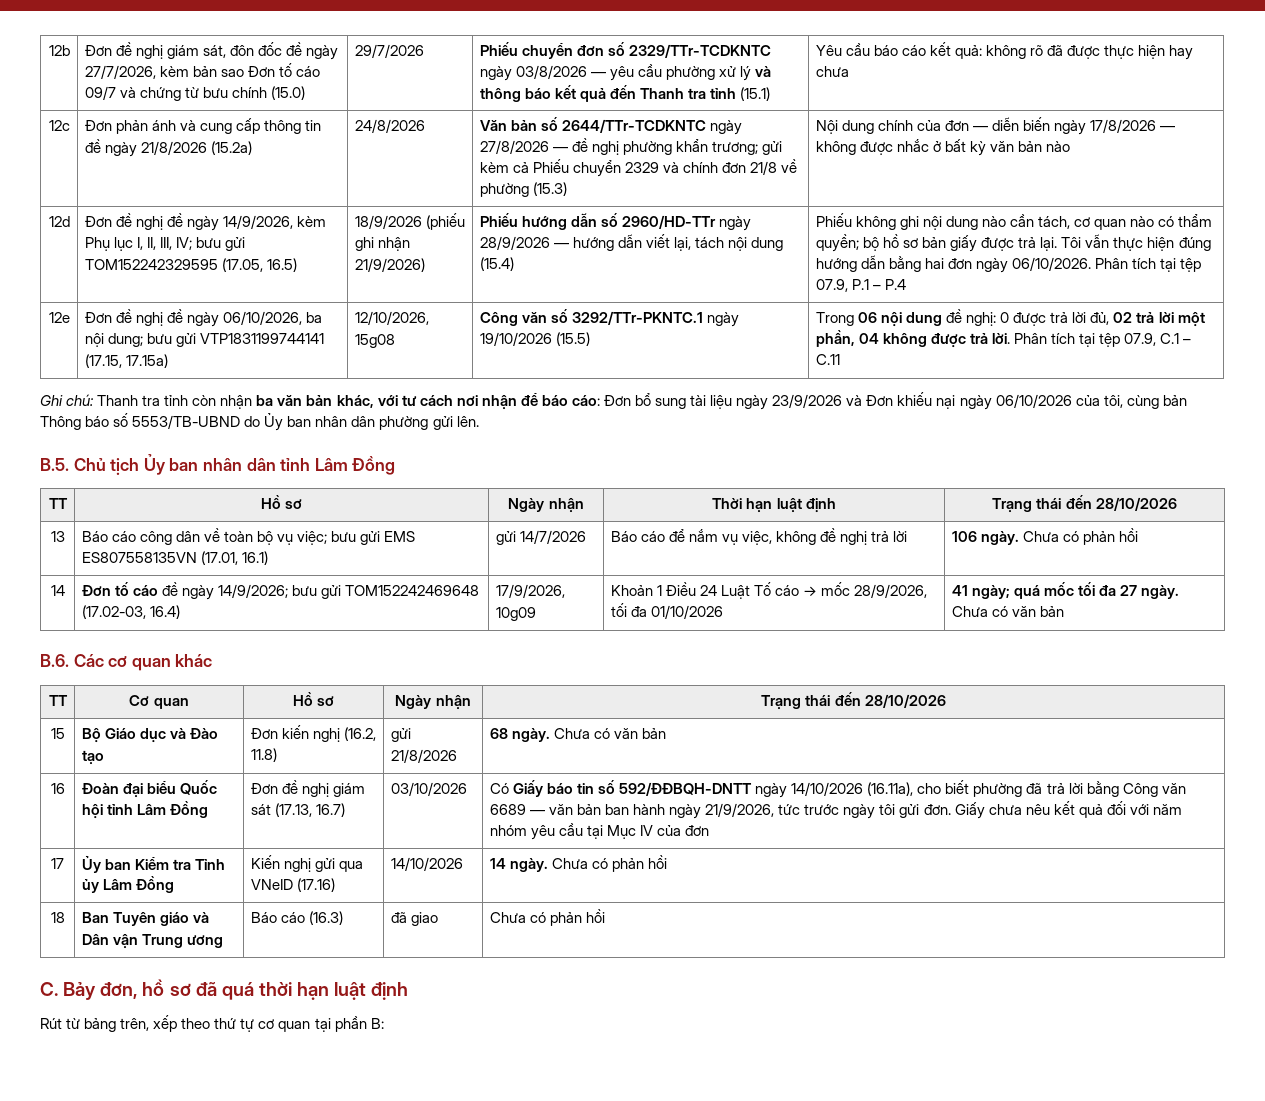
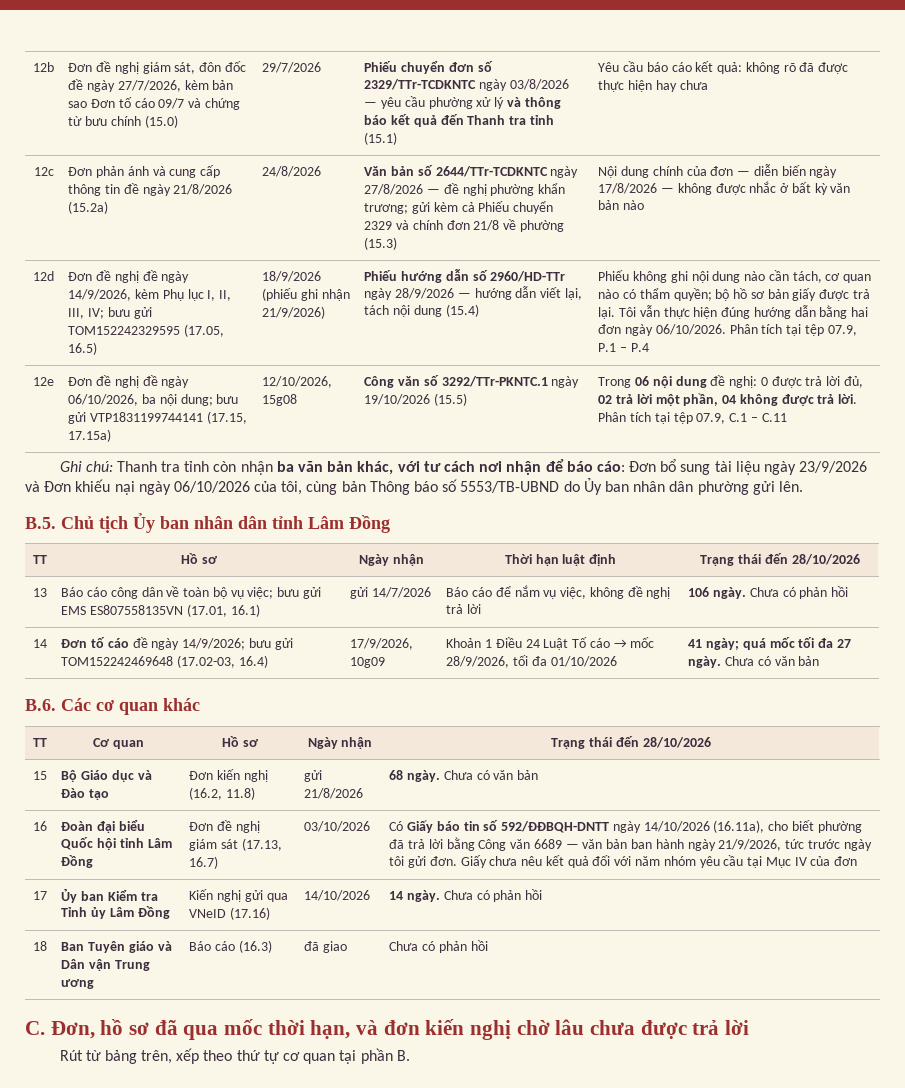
[63,982,138,1000] Bảy đơn, -> [50,1021,95,1039] Đơn,
[221,982,409,1000] quá thời hạn luật định -> [183,1019,750,1040] qua mốc thời hạn, và đơn kiến nghị chờ lâu chưa được trả lời
[370,1018,384,1029] B: -> [396,1050,410,1061] B.

